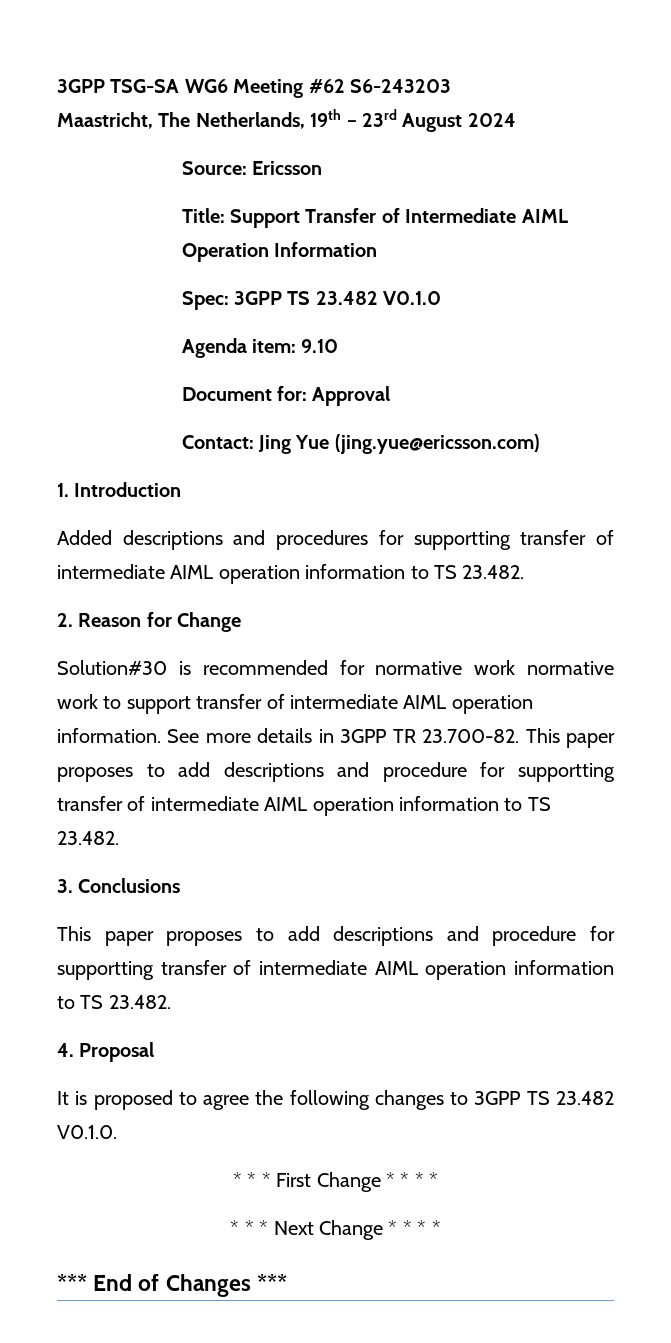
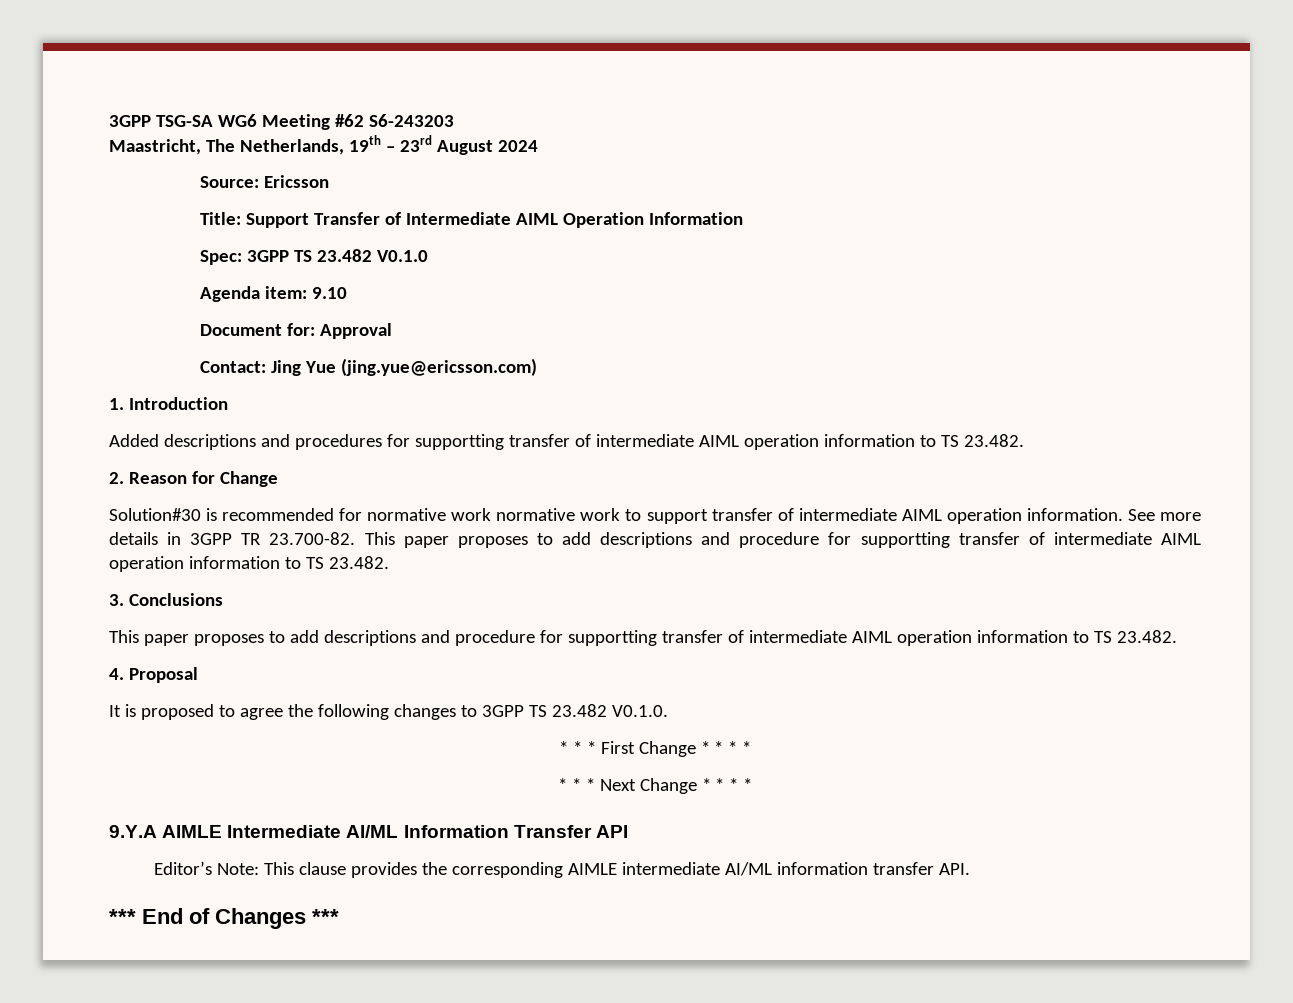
(441, 1227) none -> [109,825,628,838] [154,861,971,878] // 9.Y.A AIMLE Intermediate AI/ML Information Transfer API // Editor’s Note: This clause provides the corresponding AIMLE intermediate AI/ML information transfer API.

